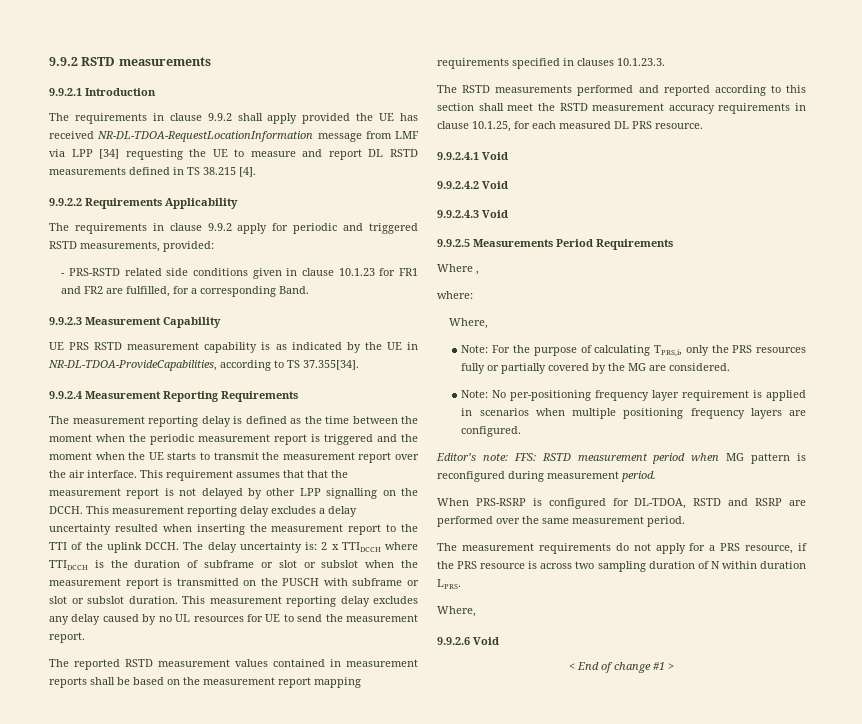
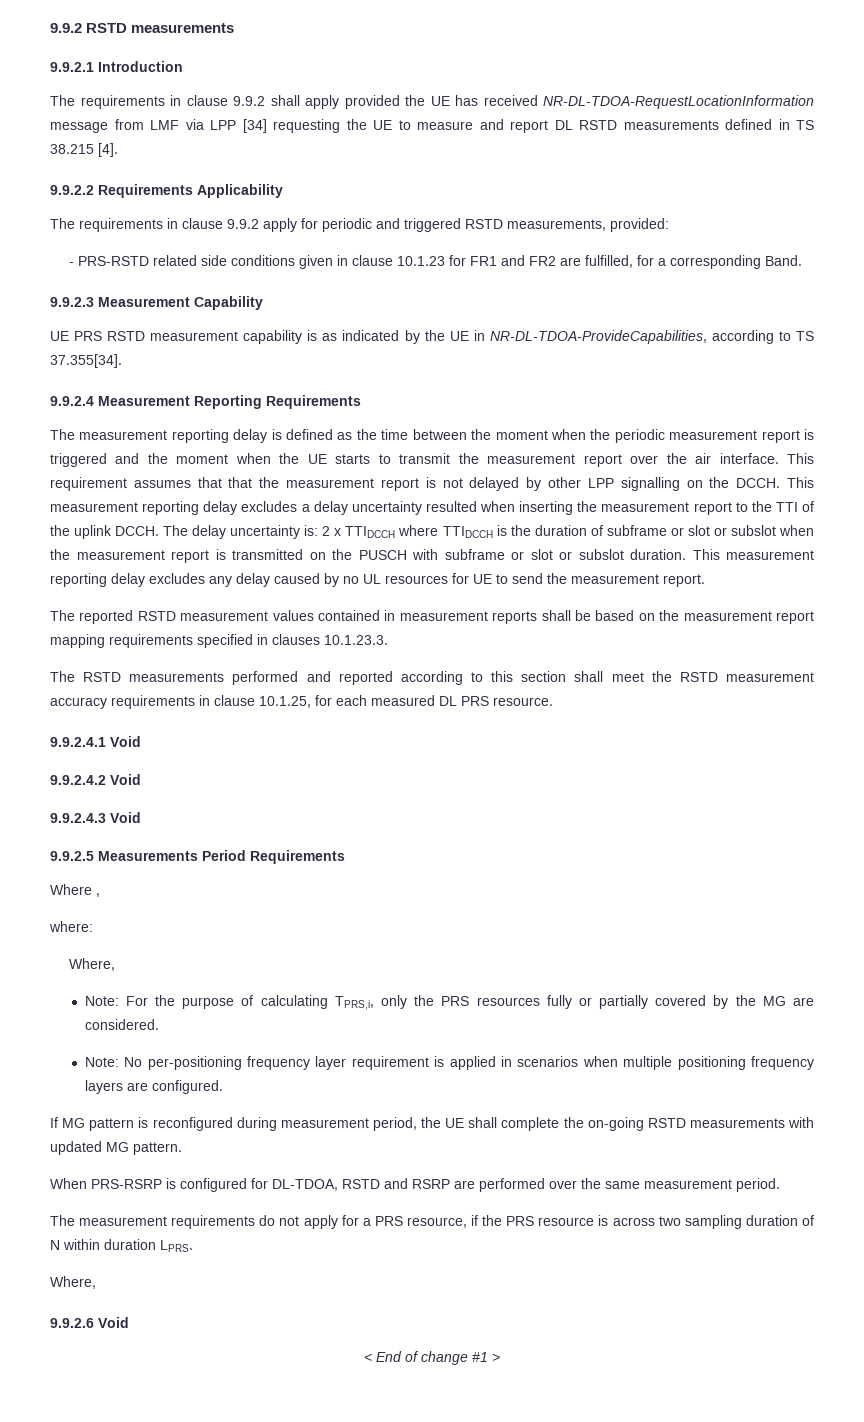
[436,453,720,464] Editor’s note: FFS: RSTD measurement period when -> [50,1117,58,1128] If
[621,471,656,482] period. -> [372,1117,814,1131] [50,1141,182,1155] period, the UE shall complete the on-going RSTD measurements with updated MG pattern.

